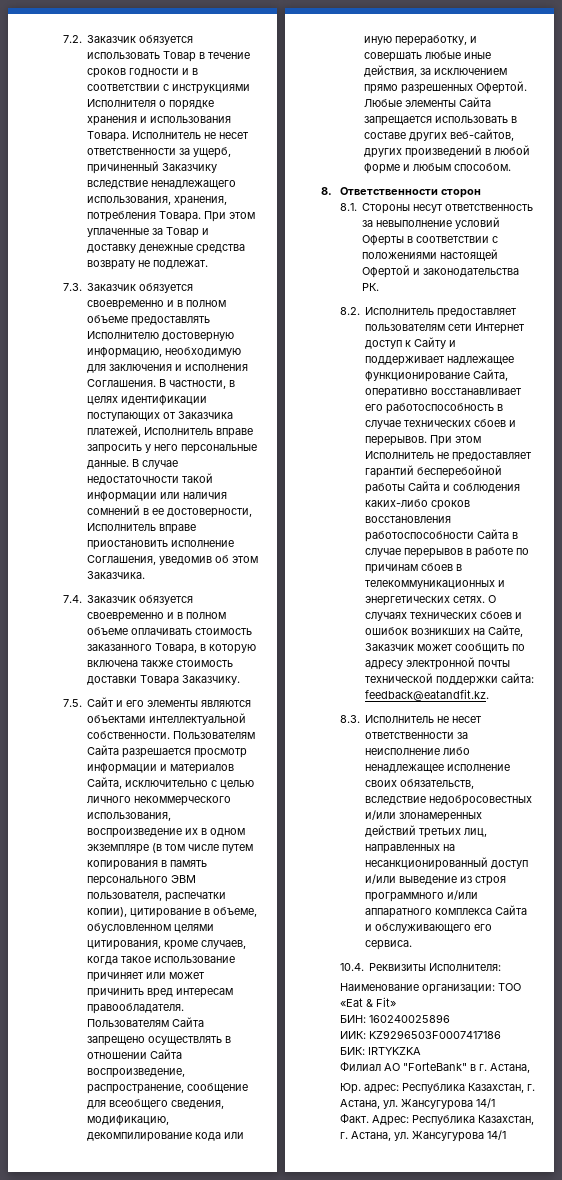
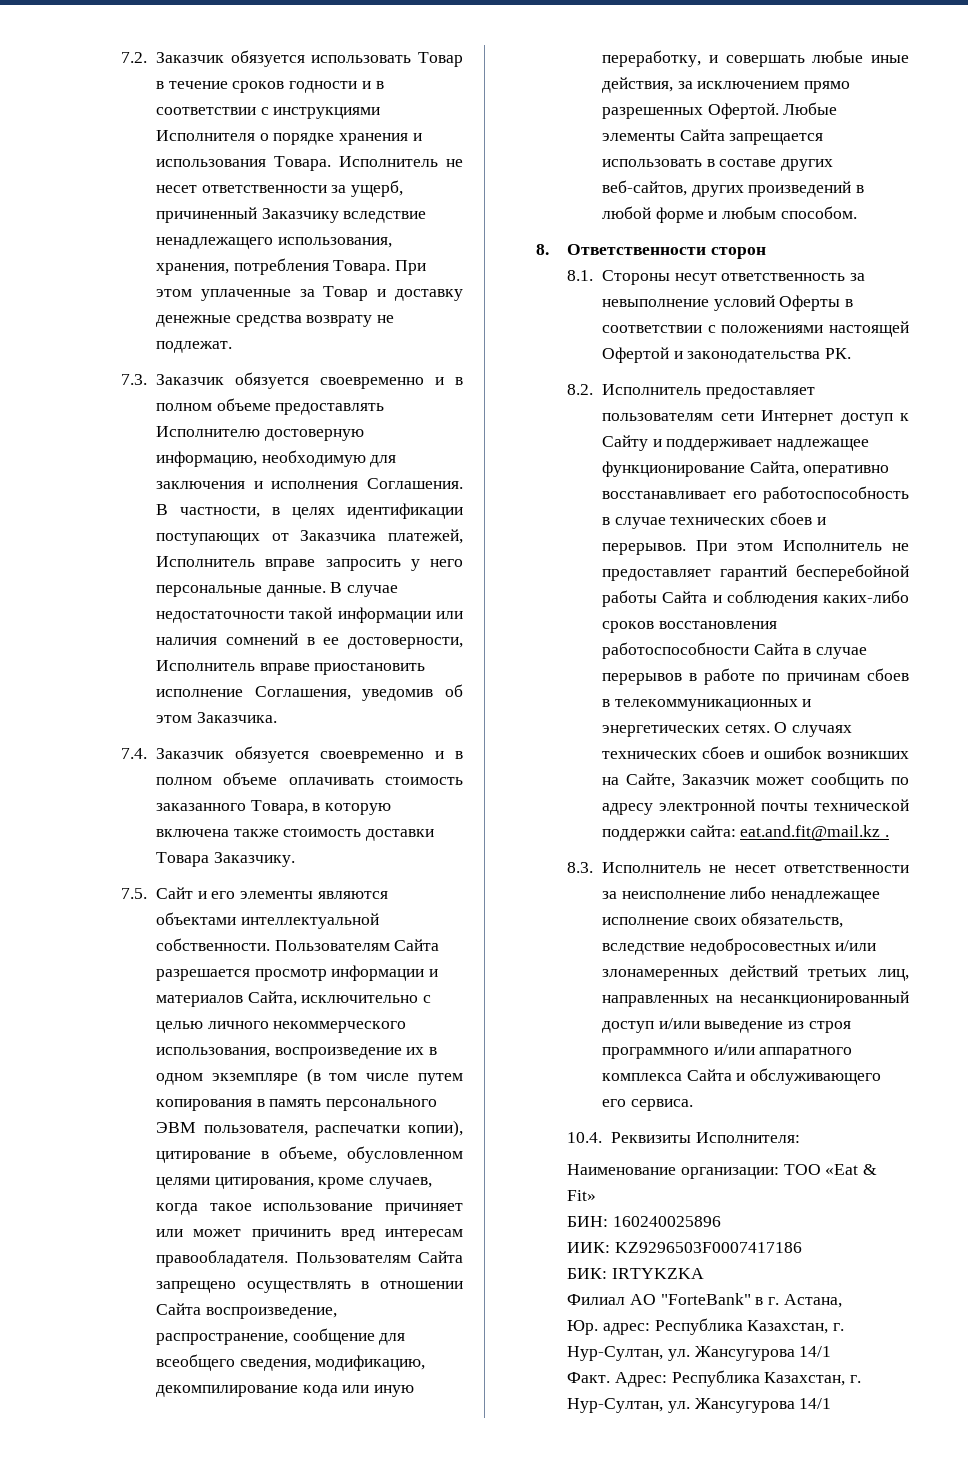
[365,689,490,701] feedback@eatandfit.kz. -> [740,825,890,841] eat.and.fit@mail.kz .
[339,1099,380,1109] Астана, -> [567,1346,664,1361] Нур-Султан,
[350,1131,391,1141] Астана, -> [567,1398,664,1413] Нур-Султан,

